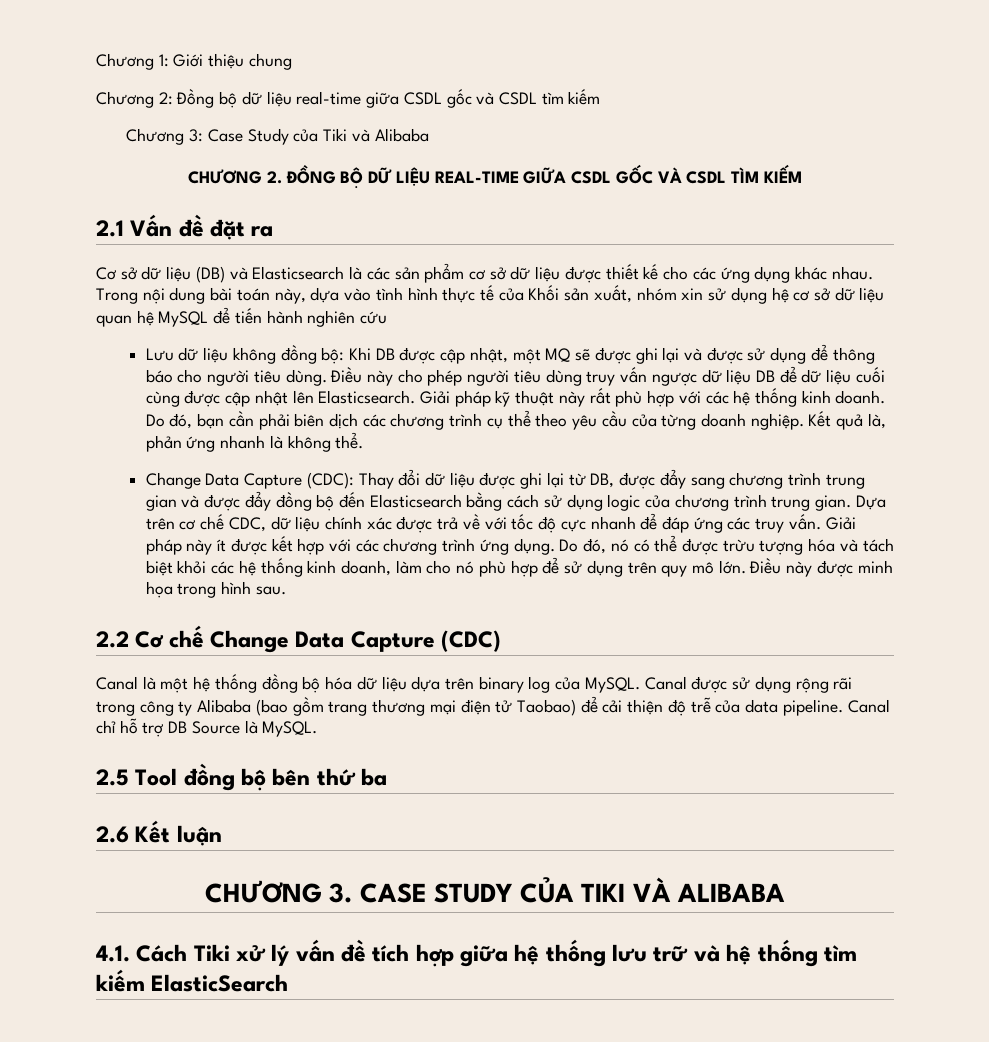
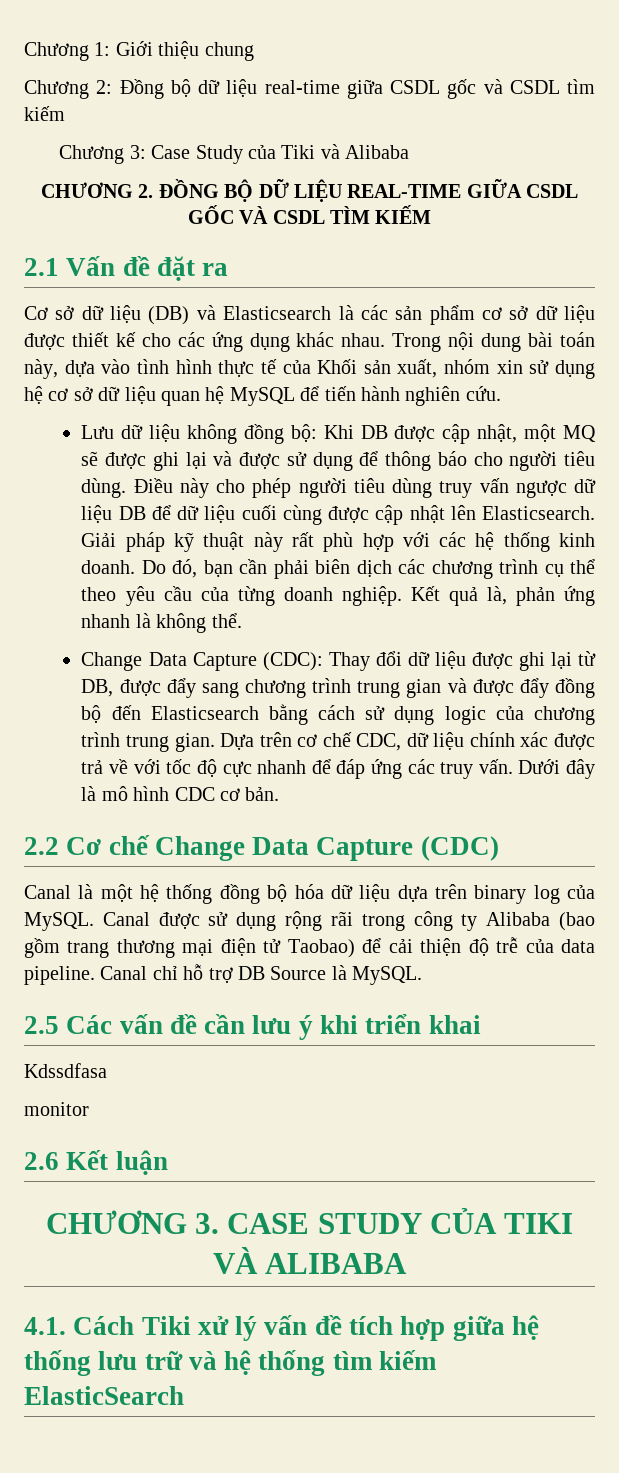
[360,311,388,324] cứu -> [465,386,501,401] cứu.
[825,517,856,530] [145,535,894,555] [145,557,893,577] [145,581,286,598] Giải pháp này ít được kết hợp với các chương trình ứng dụng. Do đó, nó có thể được trừu tượng hóa và tách biệt khỏi các hệ thống kinh doanh, làm cho nó phù hợp để sử dụng trên quy mô lớn. Điều này được minh họa trong hình sau. -> [518,759,595,779] [81,786,280,801] Dưới đây là mô hình CDC cơ bản.
[135,763,388,791] Tool đồng bộ bên thứ ba -> [66,1013,481,1040] [24,1063,107,1078] [24,1102,89,1116] Các vấn đề cần lưu ý khi triển khai // Kdssdfasa // monitor

